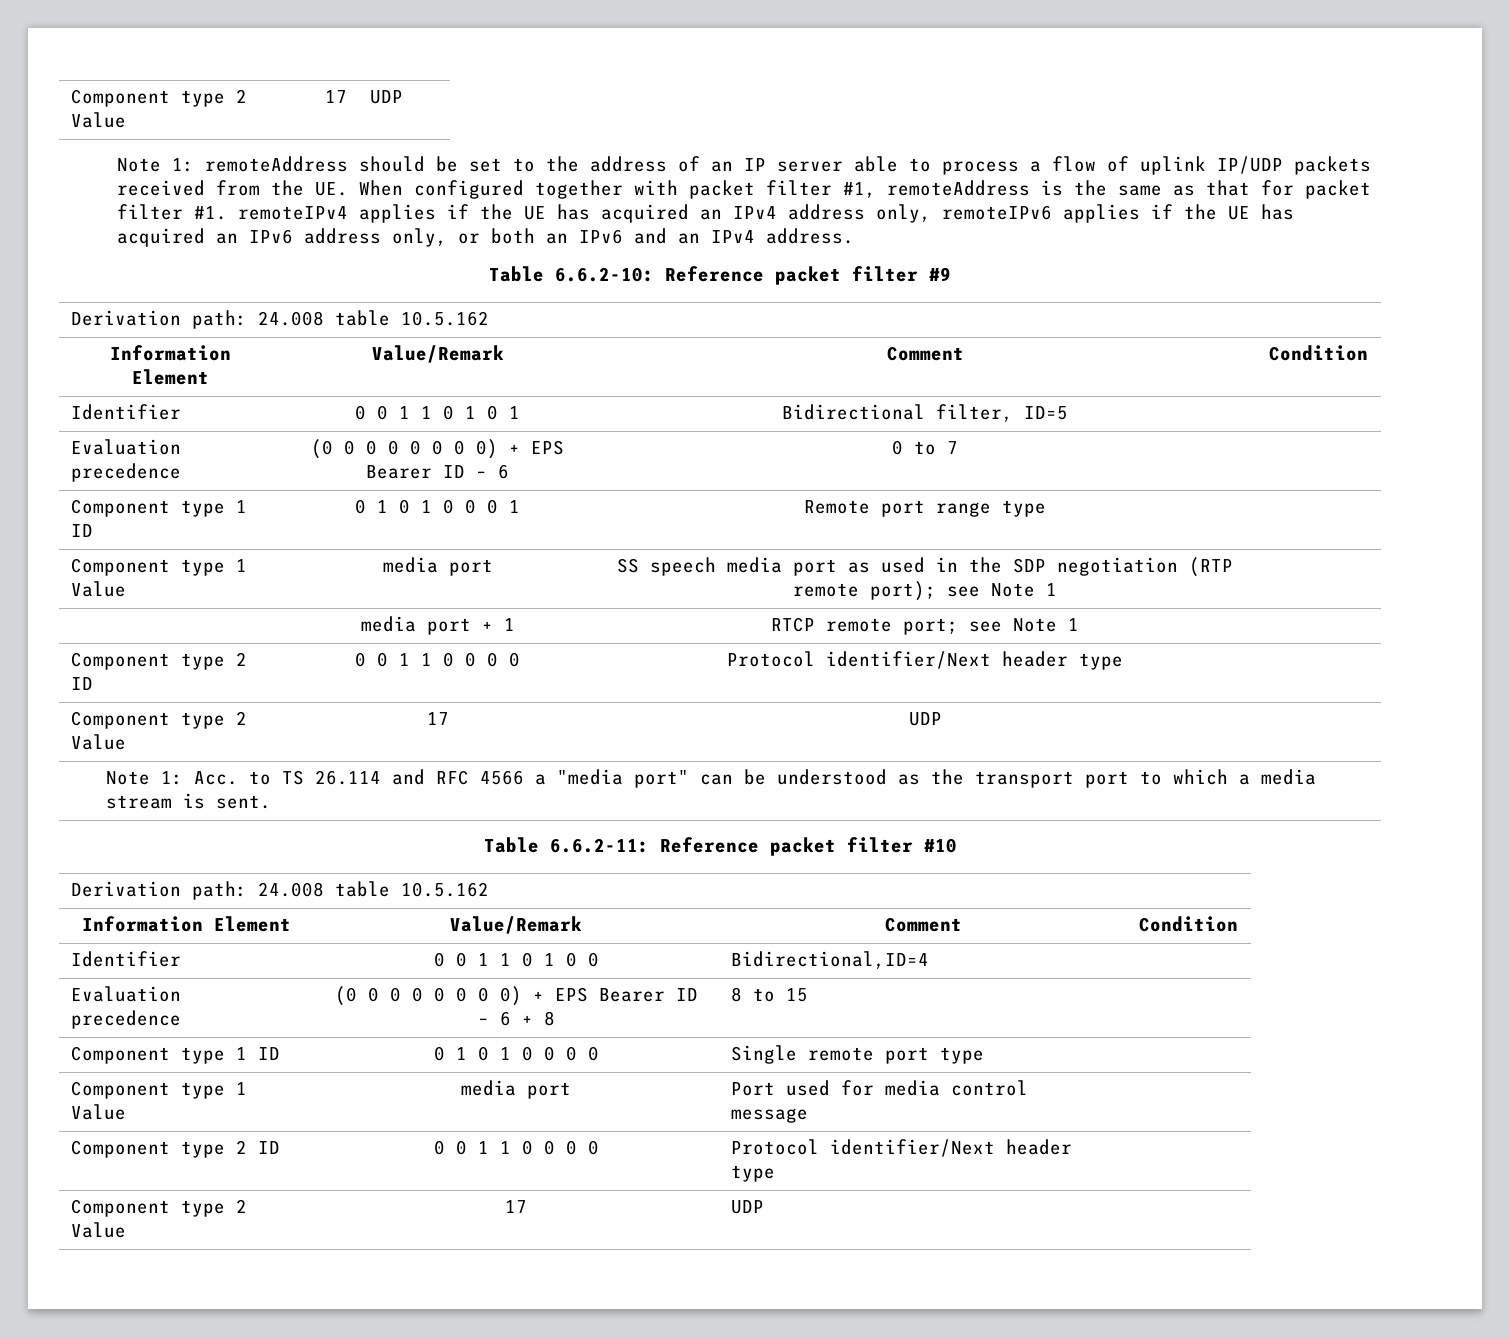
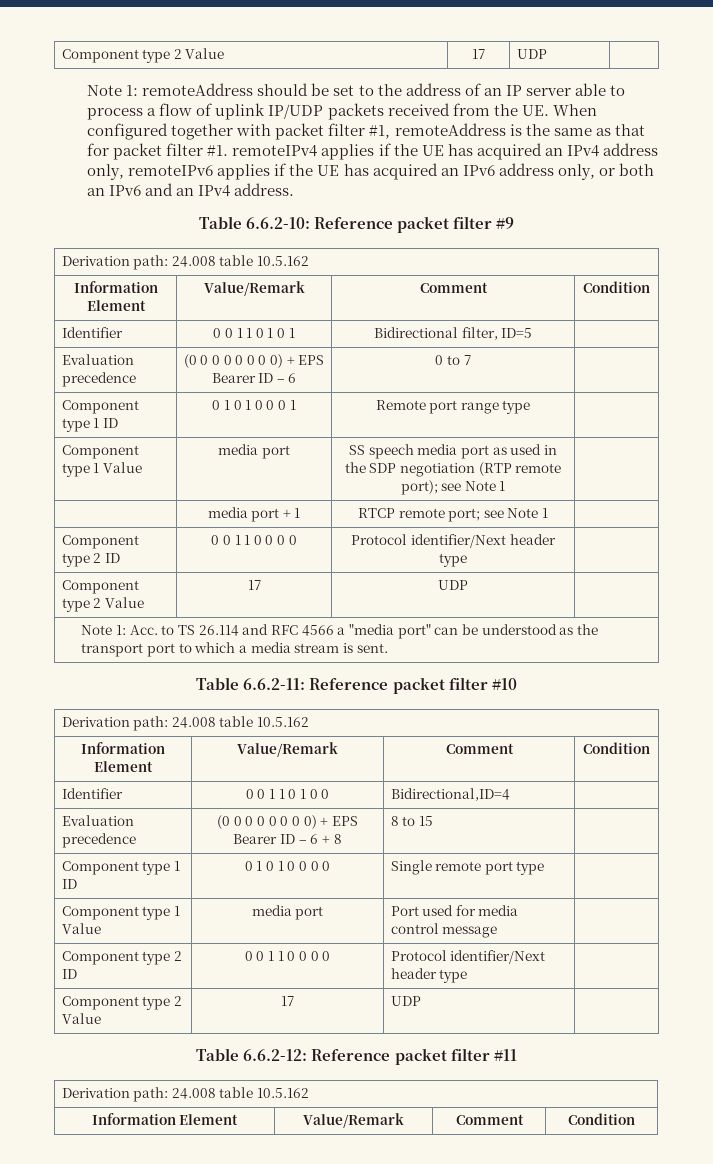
(764, 1207) none -> [196,1048,517,1065] [61,1087,310,1102] [91,1113,239,1125] [303,1113,404,1128] [455,1114,524,1125] [568,1113,635,1125] // Table 6.6.2-12: Reference packet filter #11 // Derivation path: 24.008 table 10.5.162 // Information Element | Value/Remark | Comment | Condition

